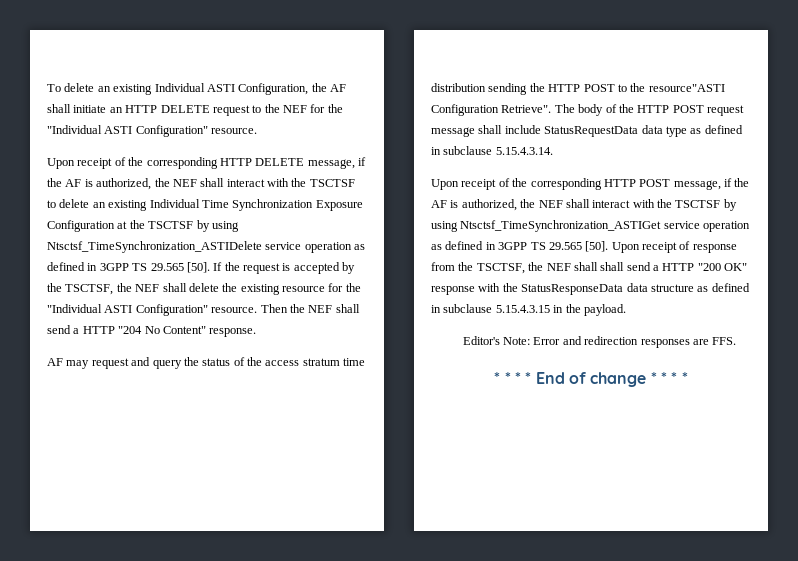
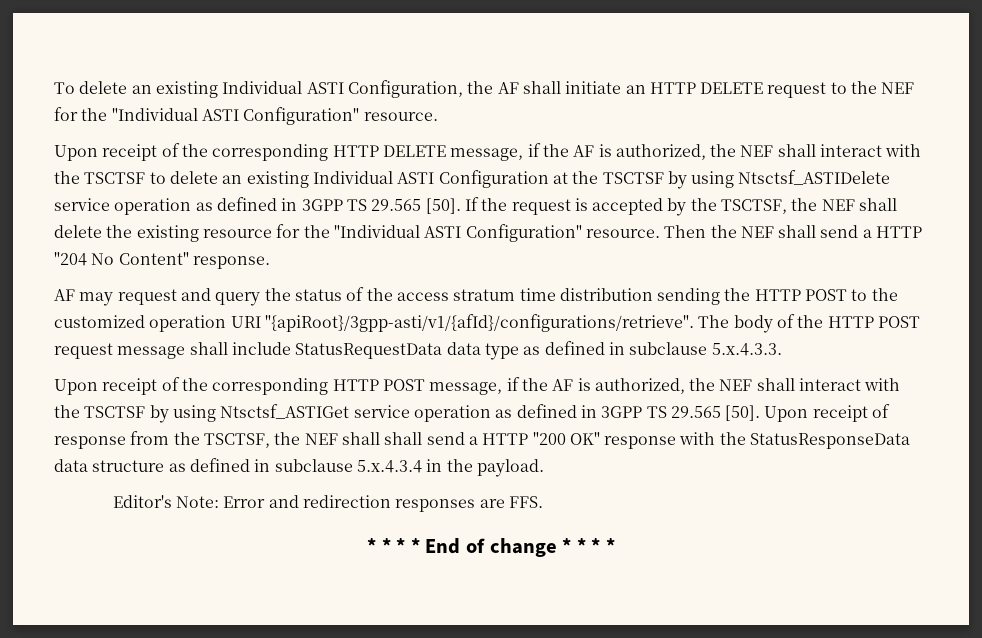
[201,199,363,211] Time Synchronization Exposure -> [397,172,435,184] ASTI
[47,241,262,253] Ntsctsf_TimeSynchronization_ASTIDelete -> [738,170,891,185] Ntsctsf_ASTIDelete
[648,84,725,92] [431,104,552,116] resource"ASTI Configuration Retrieve". -> [54,314,694,332] customized operation URI "{apiRoot}/3gpp-asti/v1/{afId}/configurations/retrieve".
[495,147,553,155] 5.15.4.3.14. -> [711,343,782,356] 5.x.4.3.3.
[460,220,662,232] Ntsctsf_TimeSynchronization_ASTIGet -> [220,404,350,419] Ntsctsf_ASTIGet
[495,305,550,313] 5.15.4.3.15 -> [356,460,422,473] 5.x.4.3.4

